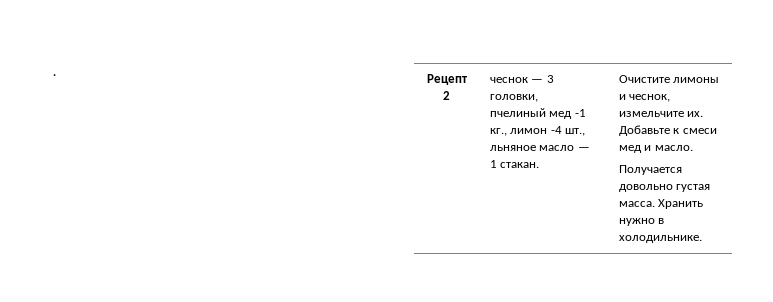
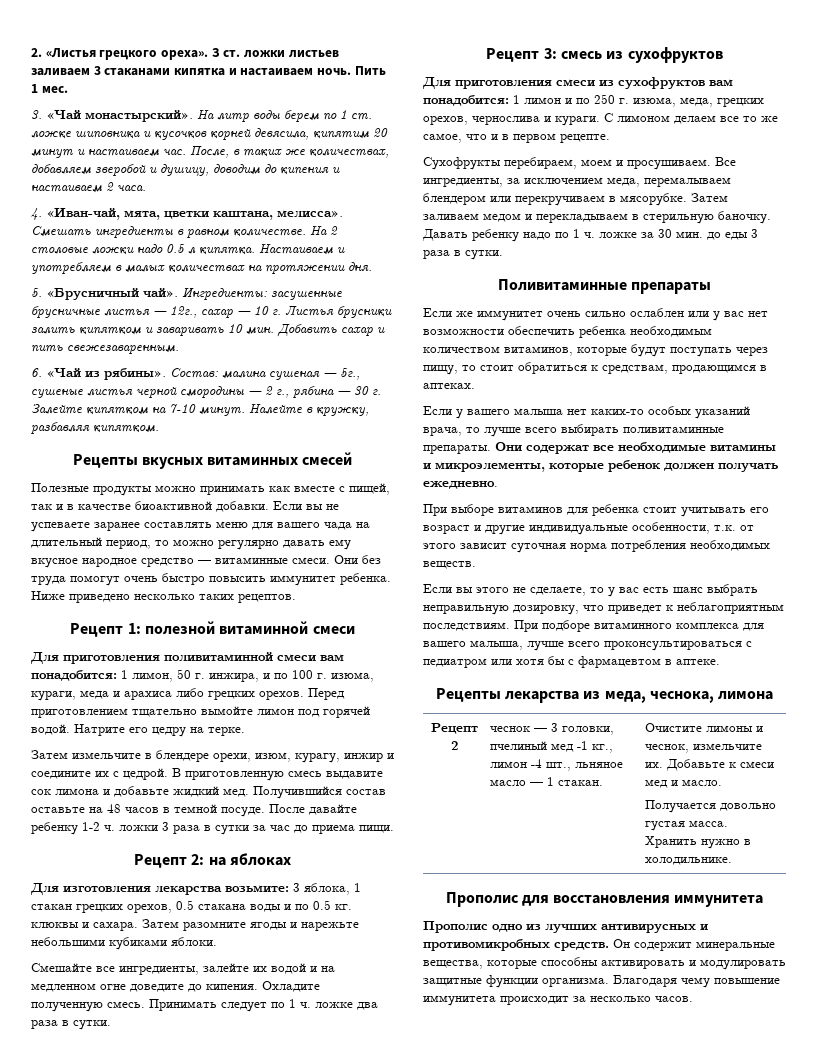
[53,74,57,76] . -> [31,48,339,60] [31,66,386,76] [31,84,68,93] [31,109,372,122] [31,128,388,140] [31,146,389,158] [31,164,340,176] [31,182,146,193] [31,207,343,220] [31,226,338,238] [31,244,345,255] [31,262,372,274] [31,288,342,300] [31,306,392,318] [31,324,385,337] [31,345,179,354] [31,367,360,380] [31,386,381,398] [31,404,369,416] [31,422,159,434] [72,452,353,469] [31,483,390,496] [31,501,339,512] [31,521,370,532] [31,537,351,550] [31,555,381,568] [31,573,391,586] [31,591,296,603] [70,621,355,637] [30,652,344,664] [31,669,374,682] [31,688,345,701] [31,706,370,718] [31,724,245,737] [31,750,394,763] [31,768,383,781] [31,786,386,799] [31,804,357,817] [31,822,394,835] [134,853,291,868] [30,883,361,895] [31,900,352,913] [31,919,359,931] [31,937,217,950] [31,963,335,975] [31,981,320,992] [31,999,378,1012] [31,1020,111,1030] [486,47,723,63] [422,77,733,89] [423,94,764,107] [423,113,778,126] [423,133,610,143] [423,157,736,170] [423,177,731,187] [423,193,728,206] [423,211,771,224] [422,229,758,242] [423,250,503,260] [497,279,712,294] [423,308,768,321] [423,326,712,338] [423,344,768,357] [423,362,767,375] [423,383,475,389] [423,406,750,419] [423,424,724,437] [423,442,776,454] [423,460,778,472] [423,481,498,489] [423,504,769,517] [423,522,754,535] [423,540,770,553] [423,561,476,569] [423,584,758,597] [423,602,784,615] [423,620,764,632] [423,640,752,651] [423,656,720,668] [435,688,774,703] 2. «Листья грецкого ореха». З ст. ложки листьев заливаем 3 стаканами кипятка и настаиваем ночь. Пить 1 мес. // 3. «Чай монастырский». На литр воды берем по 1 ст. ложке шиповника и кусочков корней девясила, кипятим 20 минут и настаиваем час. После, в таких же количествах, добавляем зверобой и душицу, доводим до кипения и настаиваем 2 часа. // 4. «Иван-чай, мята, цветки каштана, мелисса». Смешать ингредиенты в равном количестве. На 2 столовые ложки надо 0.5 л кипятка. Настаиваем и употребляем в малых количествах на протяжении дня. // 5. «Брусничный чай». Ингредиенты: засушенные брусничные листья — 12г., сахар — 10 г. Листья брусники залить кипятком и заваривать 10 мин. Добавить сахар и пить свежезаваренным. // 6. «Чай из рябины». Состав: малина сушеная — 5г., сушеные листья черной смородины — 2 г., рябина — 30 г. Залейте кипятком на 7-10 минут. Налейте в кружку, разбавляя кипятком. // Рецепты вкусных витаминных смесей // Полезные продукты можно принимать как вместе с пищей, так и в качестве биоактивной добавки. Если вы не успеваете заранее составлять меню для вашего чада на длительный период, то можно регулярно давать ему вкусное народное средство — витаминные смеси. Они без труда помогут очень быстро повысить иммунитет ребенка. Ниже приведено несколько таких рецептов. // Рецепт 1: полезной витаминной смеси // Для приготовления поливитаминной смеси вам понадобится: 1 лимон, 50 г. инжира, и по 100 г. изюма, кураги, меда и арахиса либо грецких орехов. Перед приготовлением тщательно вымойте лимон под горячей водой. Натрите его цедру на терке. // Затем измельчите в блендере орехи, изюм, курагу, инжир и соедините их с цедрой. В приготовленную смесь выдавите сок лимона и добавьте жидкий мед. Получившийся состав оставьте на 48 часов в темной посуде. После давайте ребенку 1-2 ч. ложки 3 раза в сутки за час до приема пищи. // Рецепт 2: на яблоках // Для изготовления лекарства возьмите: 3 яблока, 1 стакан грецких орехов, 0.5 стакана воды и по 0.5 кг. клюквы и сахара. Затем разомните ягоды и нарежьте небольшими кубиками яблоки. // Смешайте все ингредиенты, залейте их водой и на медленном огне доведите до кипения. Охладите полученную смесь. Принимать следует по 1 ч. ложке два раза в сутки. // Рецепт 3: смесь из сухофруктов // Для приготовления смеси из сухофруктов вам понадобится: 1 лимон и по 250 г. изюма, меда, грецких орехов, чернослива и кураги. С лимоном делаем все то же самое, что и в первом рецепте. // Сухофрукты перебираем, моем и просушиваем. Все ингредиенты, за исключением меда, перемалываем блендером или перекручиваем в мясорубке. Затем заливаем медом и перекладываем в стерильную баночку. Давать ребенку надо по 1 ч. ложке за 30 мин. до еды 3 раза в сутки. // Поливитаминные препараты // Если же иммунитет очень сильно ослаблен или у вас нет возможности обеспечить ребенка необходимым количеством витаминов, которые будут поступать через пищу, то стоит обратиться к средствам, продающимся в аптеках. // Если у вашего малыша нет каких-то особых указаний врача, то лучше всего выбирать поливитаминные препараты. Они содержат все необходимые витамины и микроэлементы, которые ребенок должен получать ежедневно. // При выборе витаминов для ребенка стоит учитывать его возраст и другие индивидуальные особенности, т.к. от этого зависит суточная норма потребления необходимых веществ. // Если вы этого не сделаете, то у вас есть шанс выбрать неправильную дозировку, что приведет к неблагоприятным последствиям. При подборе витаминного комплекса для вашего малыша, лучше всего проконсультироваться с педиатром или хотя бы с фармацевтом в аптеке. // Рецепты лекарства из меда, чеснока, лимона
(702, 239) none -> [445,892,764,907] [423,921,708,933] [423,939,775,951] [423,957,786,970] [423,975,780,988] [423,995,693,1006] // Прополис для восстановления иммунитета // Прополис одно из лучших антивирусных и противомикробных средств. Он содержит минеральные вещества, которые способны активировать и модулировать защитные функции организма. Благодаря чему повышение иммунитета происходит за несколько часов.

